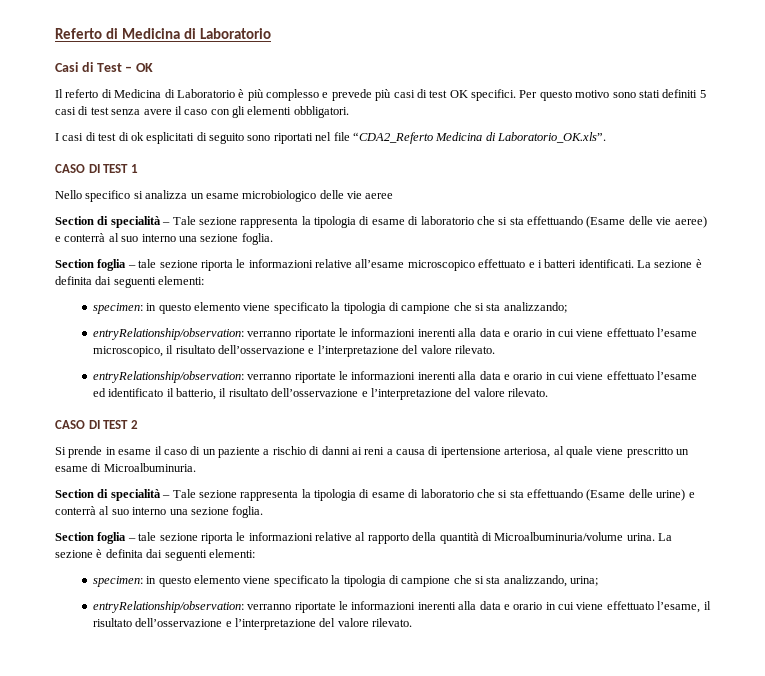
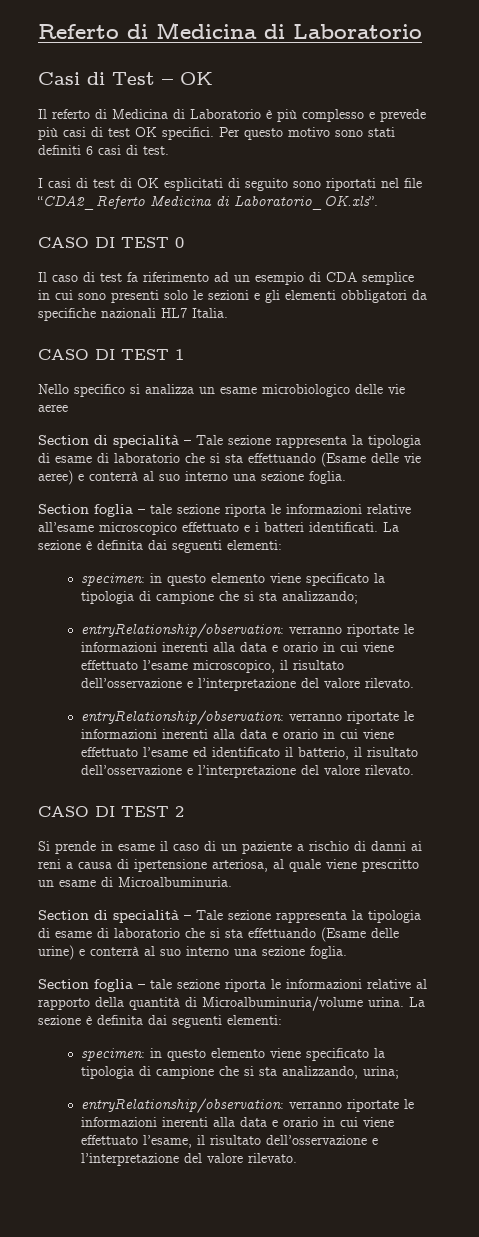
[699,90,706,98] [55,106,349,118] 5 casi di test senza avere il caso con gli elementi obbligatori. -> [86,145,169,155] 6 casi di test.
[130,132,144,141] ok -> [137,178,159,188] OK
(606, 137) none -> [38,237,184,248] [38,272,414,285] [38,290,427,303] [38,308,228,321] // CASO DI TEST 0 // Il caso di test fa riferimento ad un esempio di CDA semplice in cui sono presenti solo le sezioni e gli elementi obbligatori da specifiche nazionali HL7 Italia.

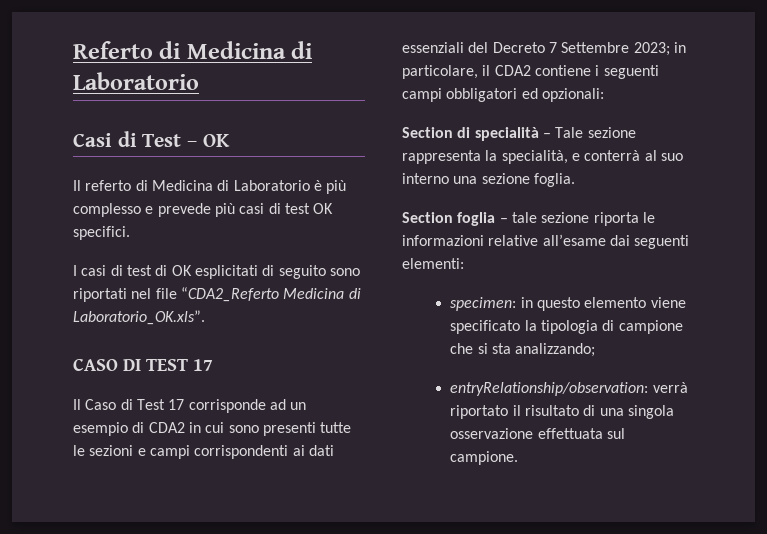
[219,127,395,140] [38,145,169,155] Per questo motivo sono stati definiti 6 casi di test. -> (130, 233) none
[175,237,184,248] [38,272,209,282] 0 // Il caso di test fa riferimento -> [193,359,214,371] [73,399,266,413] 17 // Il Caso di Test 17 corrisponde
[326,272,414,285] CDA semplice -> [148,422,185,433] CDA2
[164,290,188,300] solo -> [320,422,352,433] tutte
[265,290,427,303] [38,308,228,321] [38,349,184,360] [38,384,405,397] [38,404,68,412] [38,435,421,448] [38,452,421,467] [38,470,73,485] gli elementi obbligatori da specifiche nazionali HL7 Italia. // CASO DI TEST 1 // Nello specifico si analizza un esame microbiologico delle vie aeree // Section di specialità – Tale sezione rappresenta la tipologia di esame di laboratorio che si sta effettuando (Esame delle vie aeree) -> [149,445,334,459] [402,42,686,56] [402,65,659,79] [402,88,604,102] [402,127,636,141] [402,150,568,164] campi corrispondenti ai dati essenziali del Decreto 7 Settembre 2023; in particolare, il CDA2 contiene i seguenti campi obbligatori ed opzionali: // Section di specialità – Tale sezione rappresenta la specialità,
[99,522,399,535] [38,540,143,550] microscopico effettuato e i batteri identificati. La sezione è definita -> (606, 240) none
[288,624,414,637] [80,642,394,652] [80,660,344,673] [80,678,414,691] [80,710,414,725] [80,729,394,739] [80,747,418,760] [80,765,414,778] [38,806,184,817] [38,841,422,854] [38,859,419,872] [38,877,232,887] [38,910,421,923] [38,927,399,942] [38,945,347,960] [38,979,427,992] [38,996,425,1011] [38,1015,282,1028] [80,1048,385,1061] [80,1066,399,1079] [80,1098,414,1113] [80,1117,394,1127] [80,1135,378,1148] [80,1153,297,1166] verranno riportate le informazioni inerenti alla data e orario in cui viene effettuato l’esame microscopico, il risultato dell’osservazione e l’interpretazione del valore rilevato. // entryRelationship/observation: verranno riportate le informazioni inerenti alla data e orario in cui viene effettuato l’esame ed identificato il batterio, il risultato dell’osservazione e l’interpretazione del valore rilevato. // CASO DI TEST 2 // Si prende in esame il caso di un paziente a rischio di danni ai reni a causa di ipertensione arteriosa, al quale viene prescritto un esame di Microalbuminuria. // Section di specialità – Tale sezione rappresenta la tipologia di esame di laboratorio che si sta effettuando (Esame delle urine) e conterrà al suo interno una sezione foglia. // Section foglia – tale sezione riporta le informazioni relative al rapporto della quantità di Microalbuminuria/volume urina. La sezione è definita dai seguenti elementi: // specimen: in questo elemento viene specificato la tipologia di campione che si sta analizzando, urina; // entryRelationship/observation: verranno riportate le informazioni inerenti alla data e orario in cui viene effettuato l’esame, il risultato dell’osservazione e l’interpretazione del valore rilevato. -> [652,382,688,393] [450,405,675,419] [450,428,626,439] [450,451,519,465] verrà riportato il risultato di una singola osservazione effettuata sul campione.

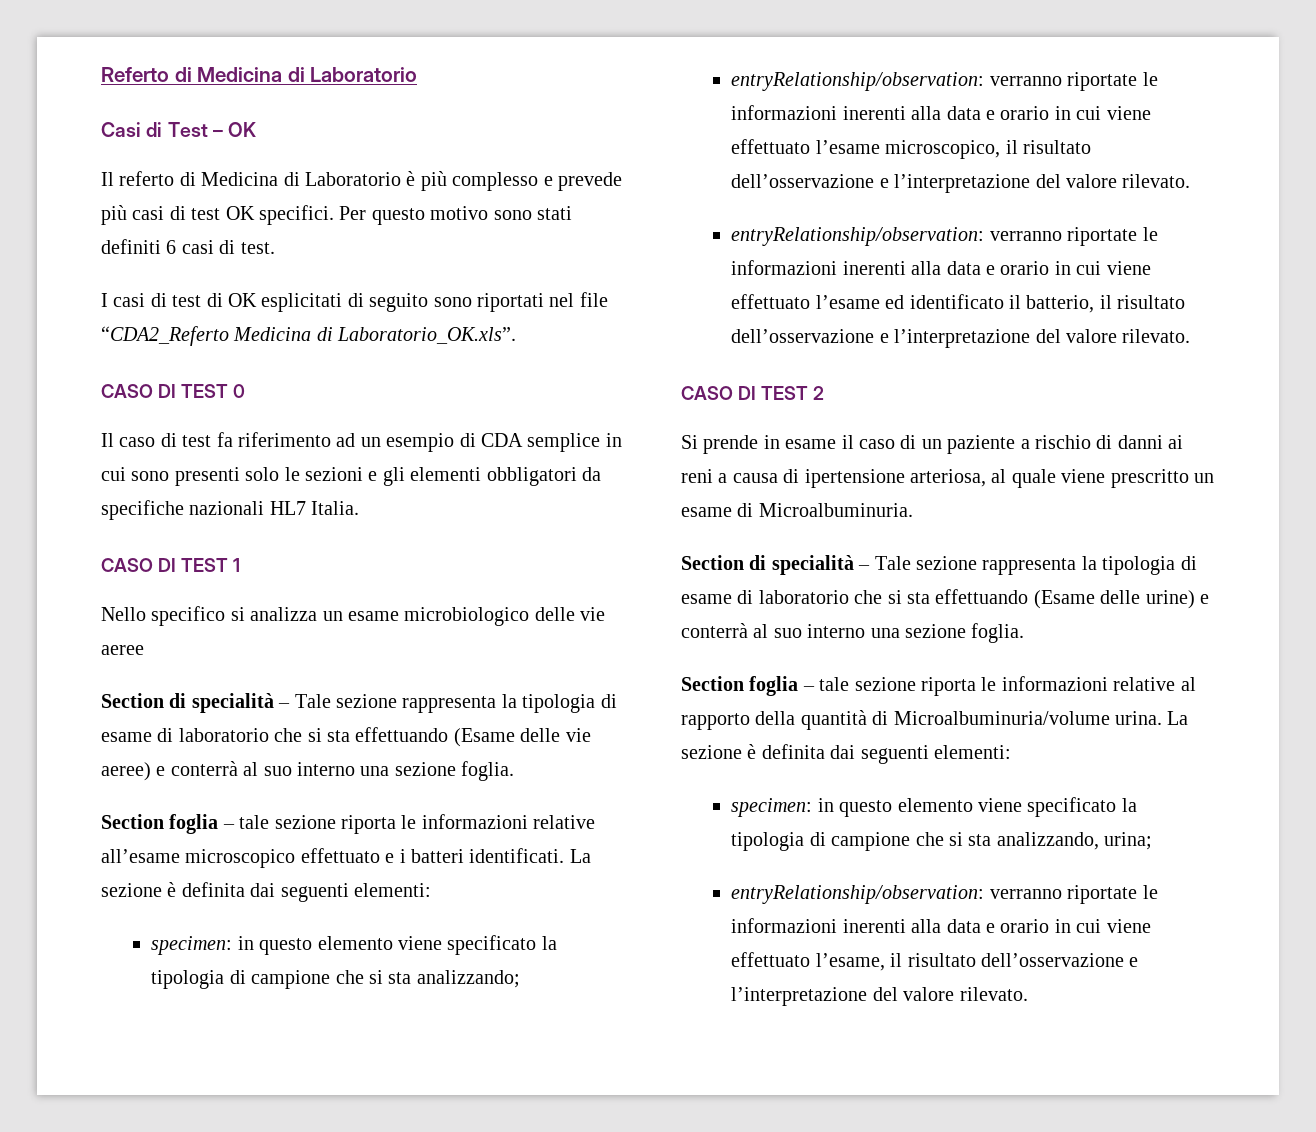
(130, 233) none -> [339,206,572,225] [101,239,275,254] Per questo motivo sono stati definiti 6 casi di test.
[193,359,214,371] [73,399,266,413] 17 // Il Caso di Test 17 corrisponde -> [232,384,245,398] [101,432,331,447] 0 // Il caso di test fa riferimento
[148,422,185,433] CDA2 -> [480,433,601,452] CDA semplice
[320,422,352,433] tutte -> [245,467,280,481] solo
[149,445,334,459] [402,42,686,56] [402,65,659,79] [402,88,604,102] [402,127,636,141] [402,150,568,164] campi corrispondenti ai dati essenziali del Decreto 7 Settembre 2023; in particolare, il CDA2 contiene i seguenti campi obbligatori ed opzionali: // Section di specialità – Tale sezione rappresenta la specialità, -> [382,467,601,486] [101,500,360,520] [101,558,240,572] [101,606,606,626] [101,645,144,655] [101,693,617,713] [101,727,591,747] [101,762,151,781] gli elementi obbligatori da specifiche nazionali HL7 Italia. // CASO DI TEST 1 // Nello specifico si analizza un esame microbiologico delle vie aeree // Section di specialità – Tale sezione rappresenta la tipologia di esame di laboratorio che si sta effettuando (Esame delle vie aeree)
(606, 240) none -> [185,848,591,868] [101,882,245,897] microscopico effettuato e i batteri identificati. La sezione è definita
[652,382,688,393] [450,405,675,419] [450,428,626,439] [450,451,519,465] verrà riportato il risultato di una singola osservazione effettuata sul campione. -> [989,72,1158,91] [731,105,1151,120] [731,139,1092,159] [731,174,1191,193] [731,227,1158,246] [731,260,1151,275] [731,294,1186,313] [731,329,1191,348] [681,386,824,400] [681,435,1184,454] [681,469,1214,488] [681,503,913,517] [681,555,1197,575] [681,589,1209,609] [681,623,1025,643] [681,676,1196,696] [681,710,1189,730] [681,744,1011,764] [731,797,1137,817] [731,832,1153,851] [731,885,1158,904] [731,918,1151,933] [731,952,1139,971] [731,987,1028,1006] verranno riportate le informazioni inerenti alla data e orario in cui viene effettuato l’esame microscopico, il risultato dell’osservazione e l’interpretazione del valore rilevato. // entryRelationship/observation: verranno riportate le informazioni inerenti alla data e orario in cui viene effettuato l’esame ed identificato il batterio, il risultato dell’osservazione e l’interpretazione del valore rilevato. // CASO DI TEST 2 // Si prende in esame il caso di un paziente a rischio di danni ai reni a causa di ipertensione arteriosa, al quale viene prescritto un esame di Microalbuminuria. // Section di specialità – Tale sezione rappresenta la tipologia di esame di laboratorio che si sta effettuando (Esame delle urine) e conterrà al suo interno una sezione foglia. // Section foglia – tale sezione riporta le informazioni relative al rapporto della quantità di Microalbuminuria/volume urina. La sezione è definita dai seguenti elementi: // specimen: in questo elemento viene specificato la tipologia di campione che si sta analizzando, urina; // entryRelationship/observation: verranno riportate le informazioni inerenti alla data e orario in cui viene effettuato l’esame, il risultato dell’osservazione e l’interpretazione del valore rilevato.

